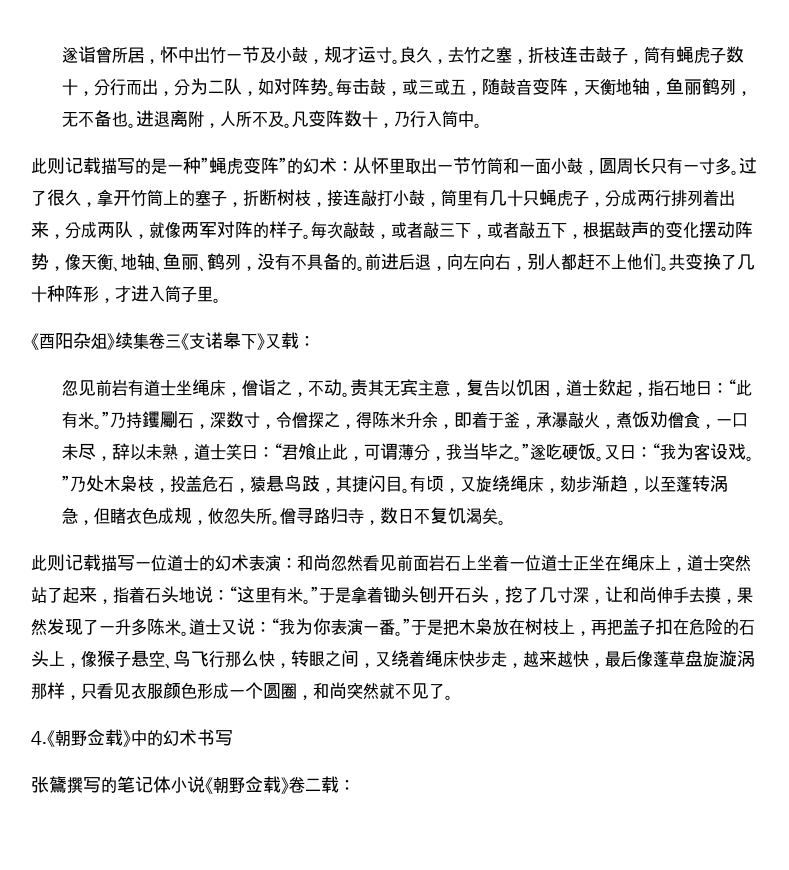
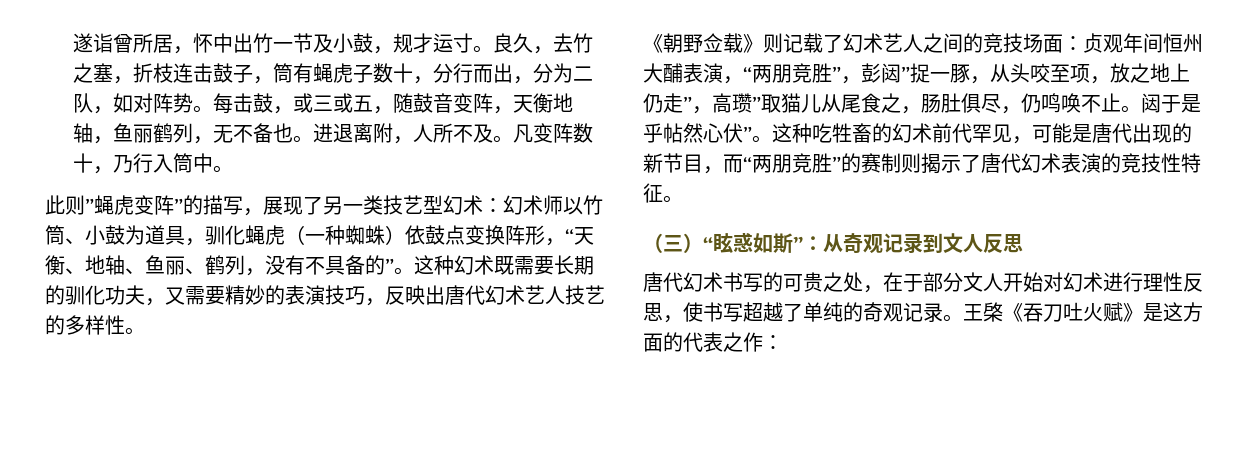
[65,157,201,175] 记载描写的是一种 -> (85, 205) none
[303,157,757,175] [31,189,735,207] [31,221,753,239] [31,253,81,271] 幻术：从怀里取出一节竹筒和一面小鼓，圆周长只有一寸多。过了很久，拿开竹筒上的塞子，折断树枝，接连敲打小鼓，筒里有几十只蝇虎子，分成两行排列着出来，分成两队，就像两军对阵的样子。每次敲鼓，或者敲三下，或者敲五下，根据鼓声的变化摆动阵势，像 -> [203,195,603,216] [45,225,574,246] 描写，展现了另一类技艺型幻术：幻术师以竹筒、小鼓为道具，驯化蝇虎（一种蜘蛛）依鼓点变换阵形，“
[357,253,755,271] [31,285,221,303] [31,332,315,350] [62,379,753,397] [62,411,749,429] [62,443,755,461] [62,475,729,493] [62,507,507,525] [31,554,751,572] [31,586,753,604] [31,618,755,636] [31,650,755,669] [31,682,453,700] [31,729,233,747] [31,776,339,794] 。前进后退，向左向右，别人都赶不上他们。共变换了几十种阵形，才进入筒子里。 // 《酉阳杂俎》续集卷三《支诺皋下》又载： // 忽见前岩有道士坐绳床，僧诣之，不动。责其无宾主意，复告以饥困，道士欻起，指石地曰：“此有米。”乃持钁劚石，深数寸，令僧探之，得陈米升余，即着于釜，承瀑敲火，煮饭劝僧食，一口未尽，辞以未熟，道士笑曰：“君飧止此，可谓薄分，我当毕之。”遂吃硬饭。又曰：“我为客设戏。”乃处木枭枝，投盖危石，猿悬鸟跂，其捷闪目。有顷，又旋绕绳床，劾步渐趋，以至蓬转涡急，但睹衣色成规，攸忽失所。僧寻路归寺，数日不复饥渴矣。 // 此则记载描写一位道士的幻术表演：和尚忽然看见前面岩石上坐着一位道士正坐在绳床上，道士突然站了起来，指着石头地说：“这里有米。”于是拿着锄头刨开石头，挖了几寸深，让和尚伸手去摸，果然发现了一升多陈米。道士又说：“我为你表演一番。”于是把木枭放在树枝上，再把盖子扣在危险的石头上，像猴子悬空、鸟飞行那么快，转眼之间，又绕着绳床快步走，越来越快，最后像蓬草盘旋漩涡那样，只看见衣服颜色形成一个圆圈，和尚突然就不见了。 // 4.《朝野佥载》中的幻术书写 // 张鷟撰写的笔记体小说《朝野佥载》卷二载 -> [385,255,594,275] [45,285,605,306] [45,315,145,335] [643,33,1203,53] [643,63,1190,84] [643,93,1201,114] [643,123,1192,144] [643,153,1201,174] [643,183,683,203] [643,233,1023,254] [643,272,1203,293] [643,302,1203,323] [643,332,763,352] ”。这种幻术既需要长期的驯化功夫，又需要精妙的表演技巧，反映出唐代幻术艺人技艺的多样性。 // 《朝野佥载》则记载了幻术艺人之间的竞技场面：贞观年间恒州大酺表演，“两朋竞胜”，彭闼”捉一豚，从头咬至项，放之地上仍走”，高瓒”取猫儿从尾食之，肠肚俱尽，仍鸣唤不止。闼于是乎帖然心伏”。这种吃牲畜的幻术前代罕见，可能是唐代出现的新节目，而“两朋竞胜”的赛制则揭示了唐代幻术表演的竞技性特征。 // （三）“眩惑如斯”：从奇观记录到文人反思 // 唐代幻术书写的可贵之处，在于部分文人开始对幻术进行理性反思，使书写超越了单纯的奇观记录。王棨《吞刀吐火赋》是这方面的代表之作

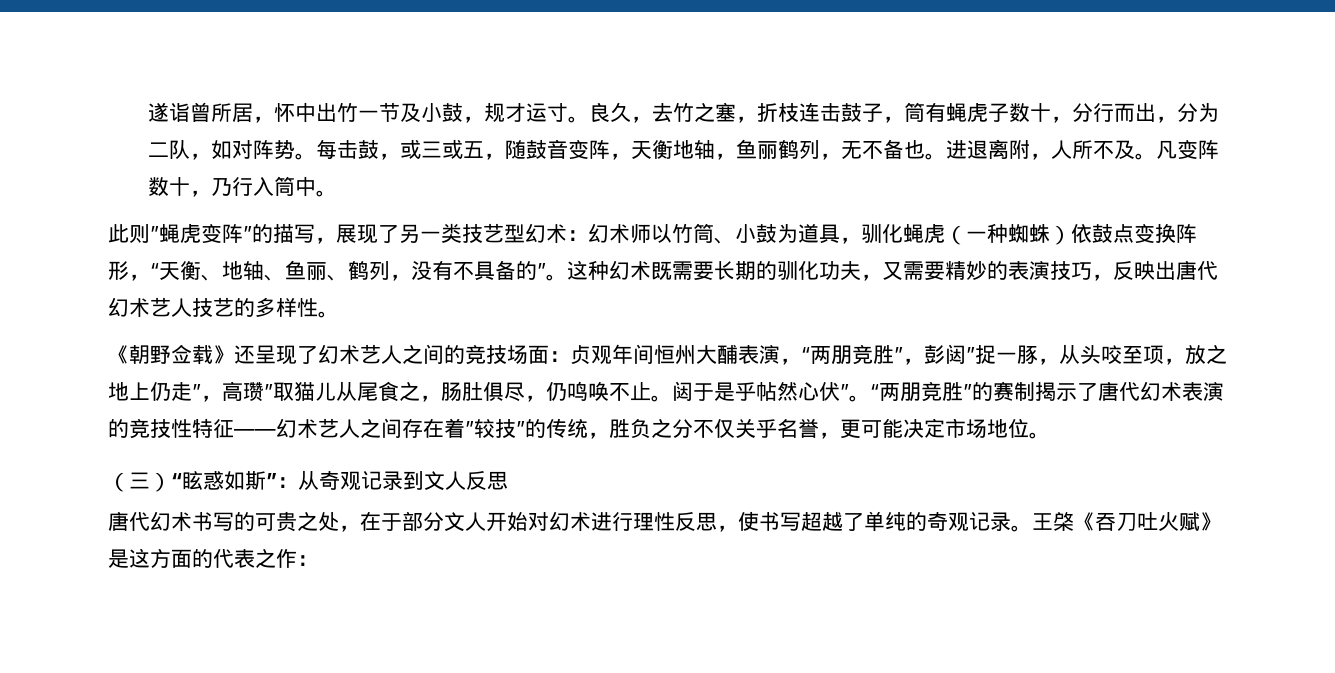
[763,33,823,53] 则记载 -> [234,345,297,365] 还呈现
[772,123,1192,144] [643,153,743,174] 这种吃牲畜的幻术前代罕见，可能是唐代出现的新节目，而 -> (870, 398) none
[901,153,921,173] 则 -> (1035, 391) none
(663, 193) none -> [234,418,1029,439] ——幻术艺人之间存在着”较技”的传统，胜负之分不仅关乎名誉，更可能决定市场地位

